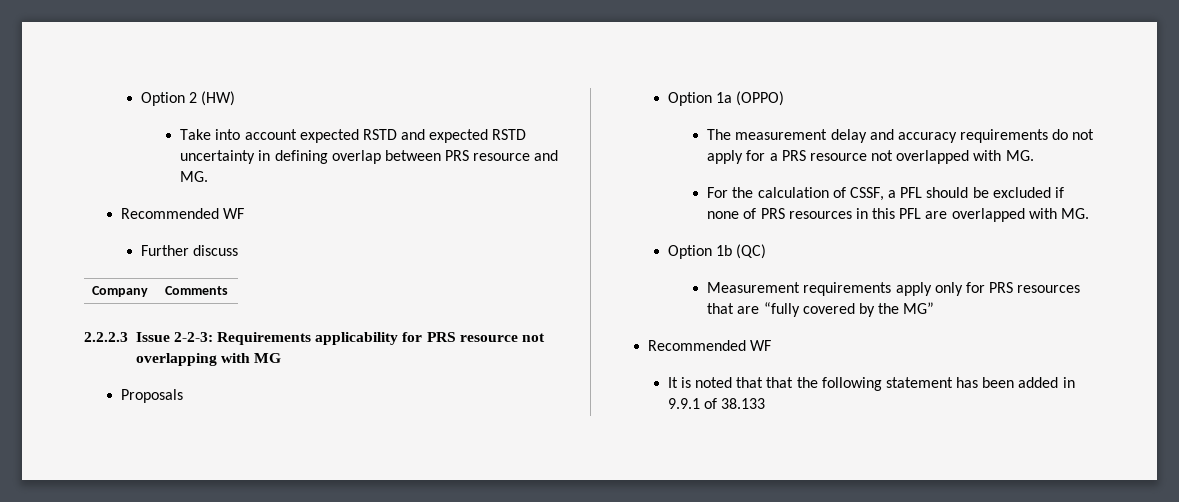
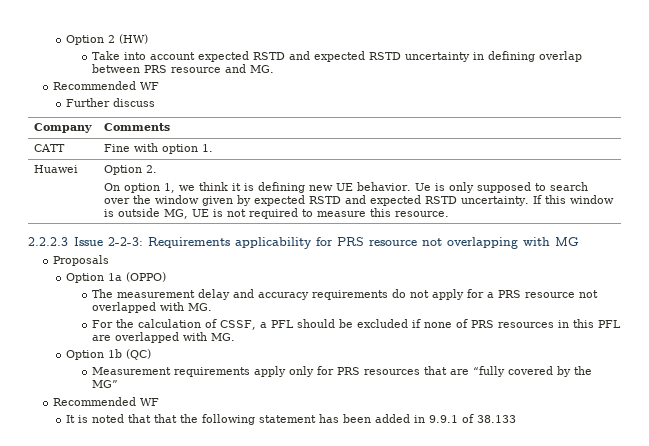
(229, 290) none -> [34,144,66,152] [104,143,214,154] [34,165,79,173] [104,165,158,175] [104,182,589,193] [104,195,615,206] [104,208,450,219] // CATT | Fine with option 1. // Huawei | Option 2. // On option 1, we think it is defining new UE behavior. Ue is only supposed to search over the window given by expected RSTD and expected RSTD uncertainty. If this window is outside MG, UE is not required to measure this resource.

